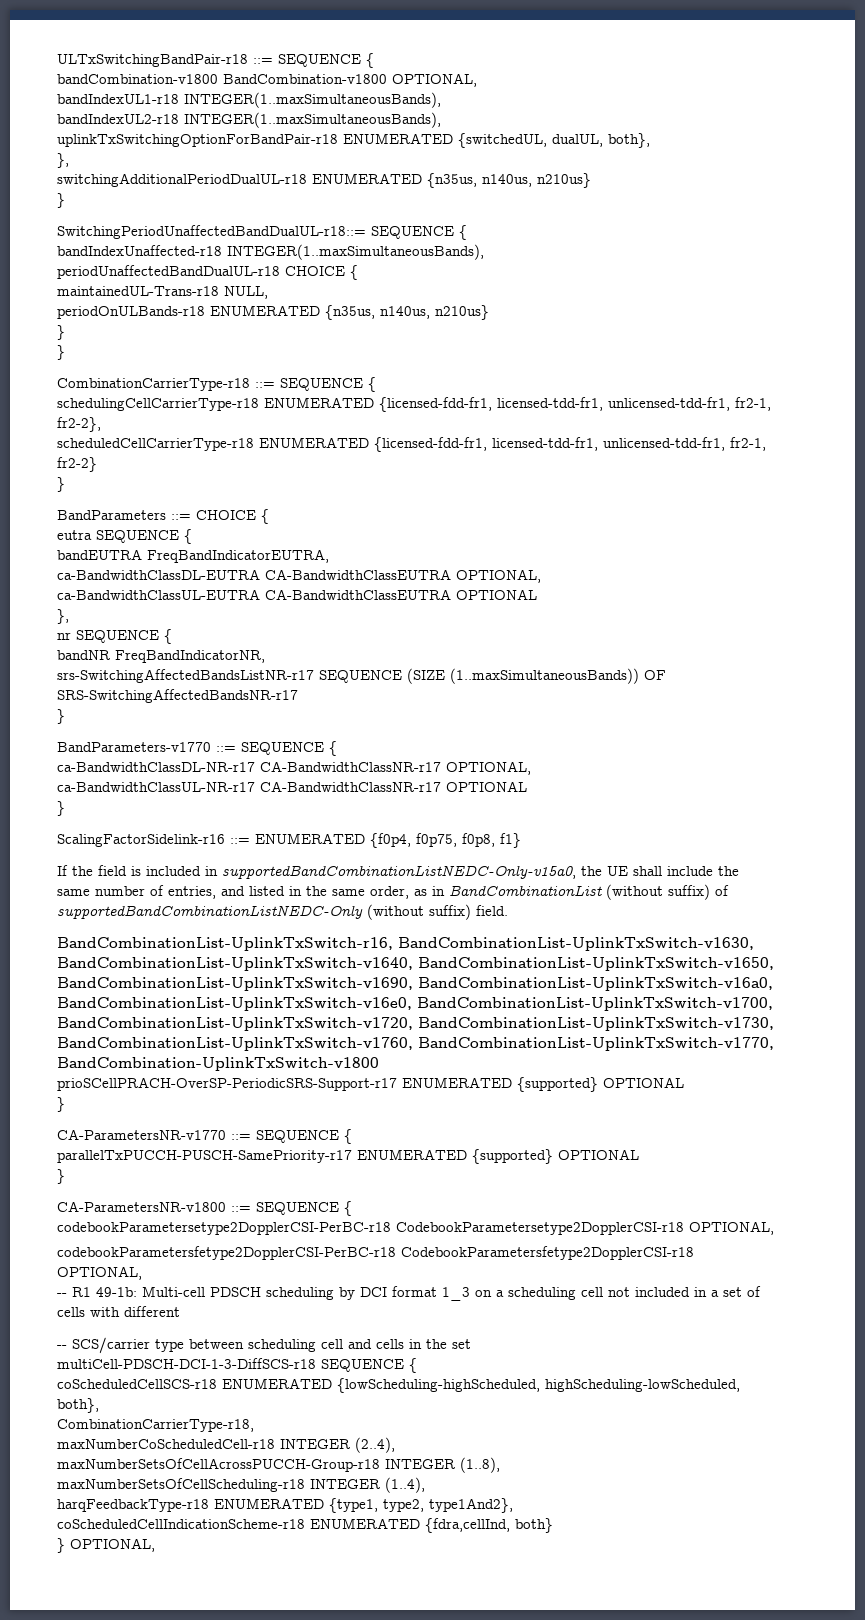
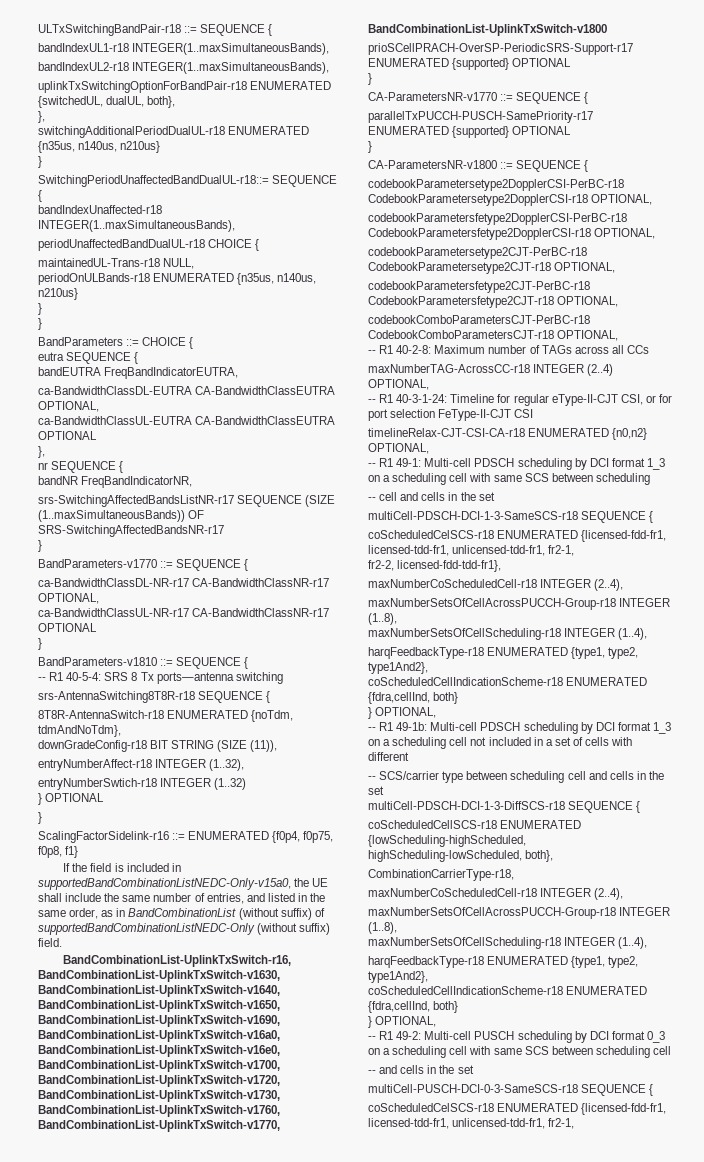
[57,73,477,87] // bandCombination-v1800 BandCombination-v1800 OPTIONAL, -> (273, 30) none
[57,377,376,392] [57,397,771,412] [57,417,101,432] [57,437,766,452] [57,457,97,472] [57,477,65,492] // CombinationCarrierType-r18 ::= SEQUENCE { // schedulingCellCarrierType-r18 ENUMERATED {licensed-fdd-fr1, licensed-tdd-fr1, unlicensed-tdd-fr1, fr2-1, fr2-2}, // scheduledCellCarrierType-r18 ENUMERATED {licensed-fdd-fr1, licensed-tdd-fr1, unlicensed-tdd-fr1, fr2-1, fr2-2} // } -> (42, 324) none
(65, 808) none -> [38,657,249,669] [38,672,283,684] [38,691,271,703] [38,710,294,722] [38,725,121,737] [38,740,278,752] [38,759,245,771] [38,778,247,790] [38,793,105,805] [38,812,42,824] // BandParameters-v1810 ::= SEQUENCE { // -- R1 40-5-4: SRS 8 Tx ports—antenna switching // srs-AntennaSwitching8T8R-r18 SEQUENCE { // 8T8R-AntennaSwitch-r18 ENUMERATED {noTdm, tdmAndNoTdm}, // downGradeConfig-r18 BIT STRING (SIZE (11)), // entryNumberAffect-r18 INTEGER (1..32), // entryNumberSwtich-r18 INTEGER (1..32) // } OPTIONAL // }
[57,1057,379,1071] BandCombination-UplinkTxSwitch-v1800 -> [368,24,607,36] BandCombinationList-UplinkTxSwitch-v1800
(142, 1273) none -> [368,247,587,259] [368,262,616,274] [368,281,590,293] [368,296,619,308] [368,315,590,324] [368,330,619,341] [368,345,649,354] [368,364,614,376] [368,379,429,390] [368,394,672,406] [368,409,534,421] [368,428,648,440] [368,443,429,454] [368,458,665,470] [368,473,650,485] [368,492,495,501] [368,511,654,523] [368,530,667,542] [368,545,575,556] [368,560,502,572] [368,579,624,591] [368,598,671,610] [368,613,397,625] [368,628,648,640] [368,647,639,659] [368,662,428,674] [368,677,648,686] [368,692,459,704] [368,707,437,719] // codebookParametersetype2CJT-PerBC-r18 CodebookParametersetype2CJT-r18 OPTIONAL, // codebookParametersfetype2CJT-PerBC-r18 CodebookParametersfetype2CJT-r18 OPTIONAL, // codebookComboParametersCJT-PerBC-r18 CodebookComboParametersCJT-r18 OPTIONAL, // -- R1 40-2-8: Maximum number of TAGs across all CCs // maxNumberTAG-AcrossCC-r18 INTEGER (2..4) OPTIONAL, // -- R1 40-3-1-24: Timeline for regular eType-II-CJT CSI, or for port selection FeType-II-CJT CSI // timelineRelax-CJT-CSI-CA-r18 ENUMERATED {n0,n2} OPTIONAL, // -- R1 49-1: Multi-cell PDSCH scheduling by DCI format 1_3 on a scheduling cell with same SCS between scheduling // -- cell and cells in the set // multiCell-PDSCH-DCI-1-3-SameSCS-r18 SEQUENCE { // coScheduledCelSCS-r18 ENUMERATED {licensed-fdd-fr1, licensed-tdd-fr1, unlicensed-tdd-fr1, fr2-1, // fr2-2, licensed-fdd-tdd-fr1}, // maxNumberCoScheduledCell-r18 INTEGER (2..4), // maxNumberSetsOfCellAcrossPUCCH-Group-r18 INTEGER (1..8), // maxNumberSetsOfCellScheduling-r18 INTEGER (1..4), // harqFeedbackType-r18 ENUMERATED {type1, type2, type1And2}, // coScheduledCellIndicationScheme-r18 ENUMERATED {fdra,cellInd, both} // } OPTIONAL,
(155, 1545) none -> [368,1031,665,1043] [368,1046,671,1058] [368,1065,474,1074] [368,1084,654,1096] [368,1103,667,1115] [368,1118,575,1129] // -- R1 49-2: Multi-cell PUSCH scheduling by DCI format 0_3 on a scheduling cell with same SCS between scheduling cell // -- and cells in the set // multiCell-PUSCH-DCI-0-3-SameSCS-r18 SEQUENCE { // coScheduledCelSCS-r18 ENUMERATED {licensed-fdd-fr1, licensed-tdd-fr1, unlicensed-tdd-fr1, fr2-1,

